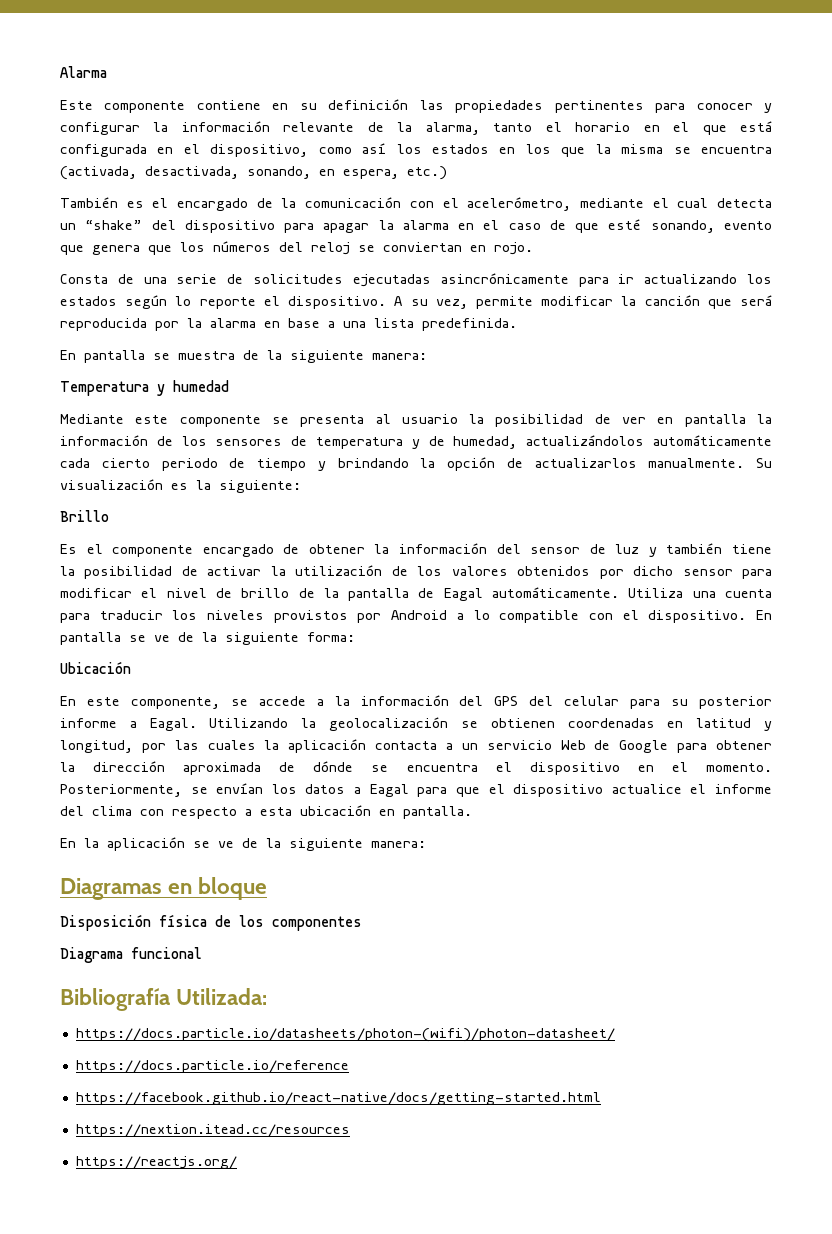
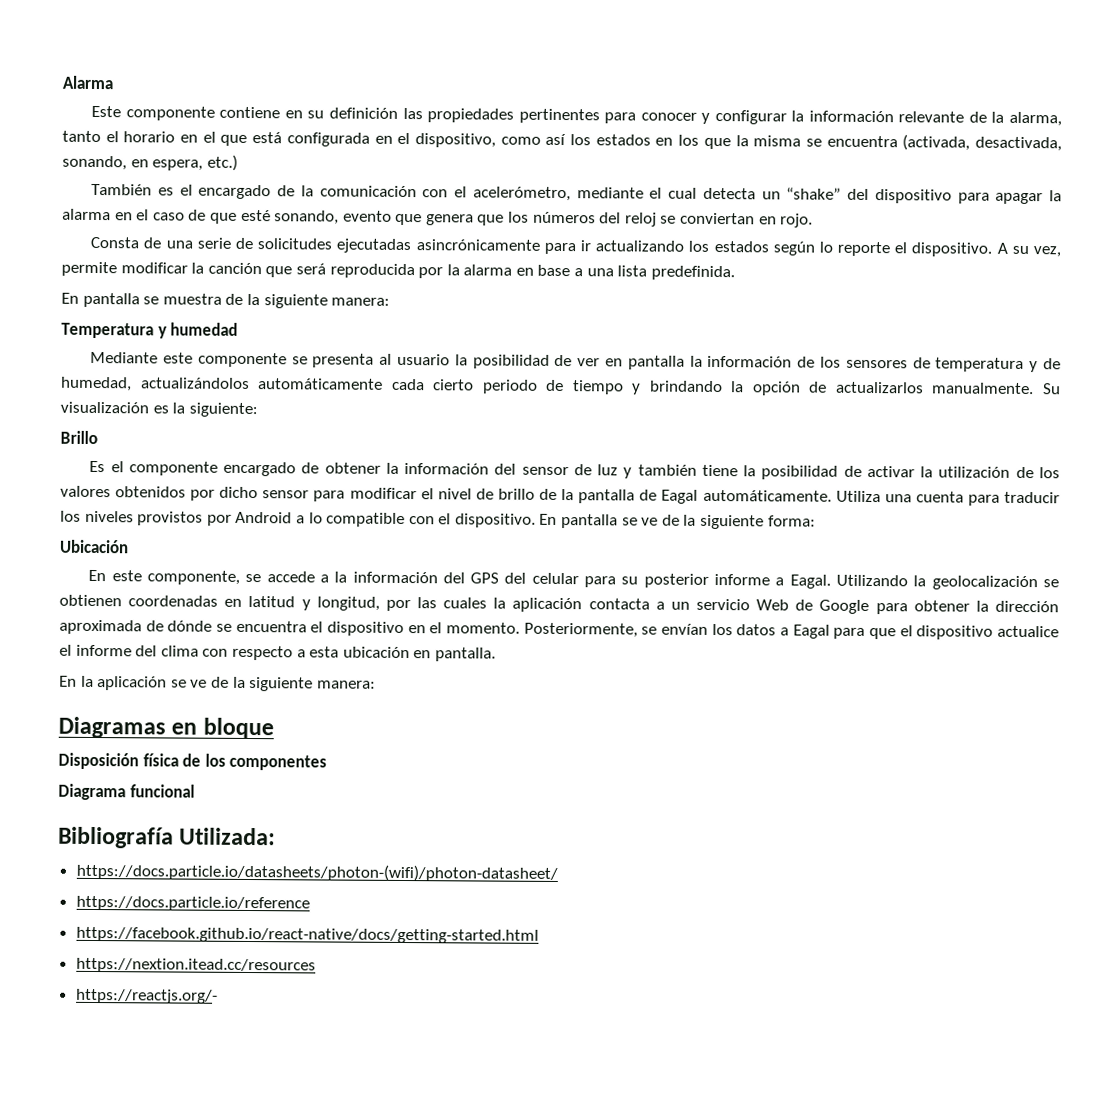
[75,1156,237,1169] https://reactjs.org/ -> [75,988,218,1004] https://reactjs.org/-

